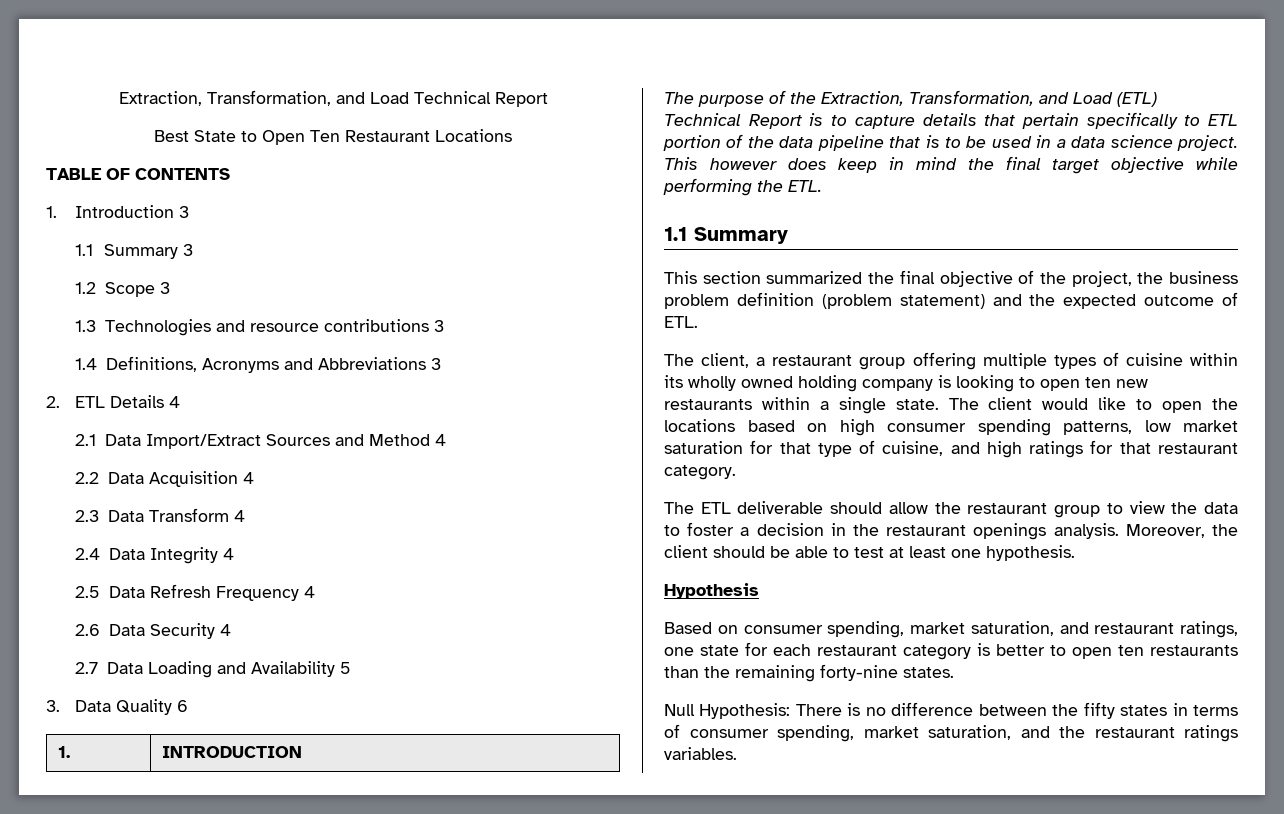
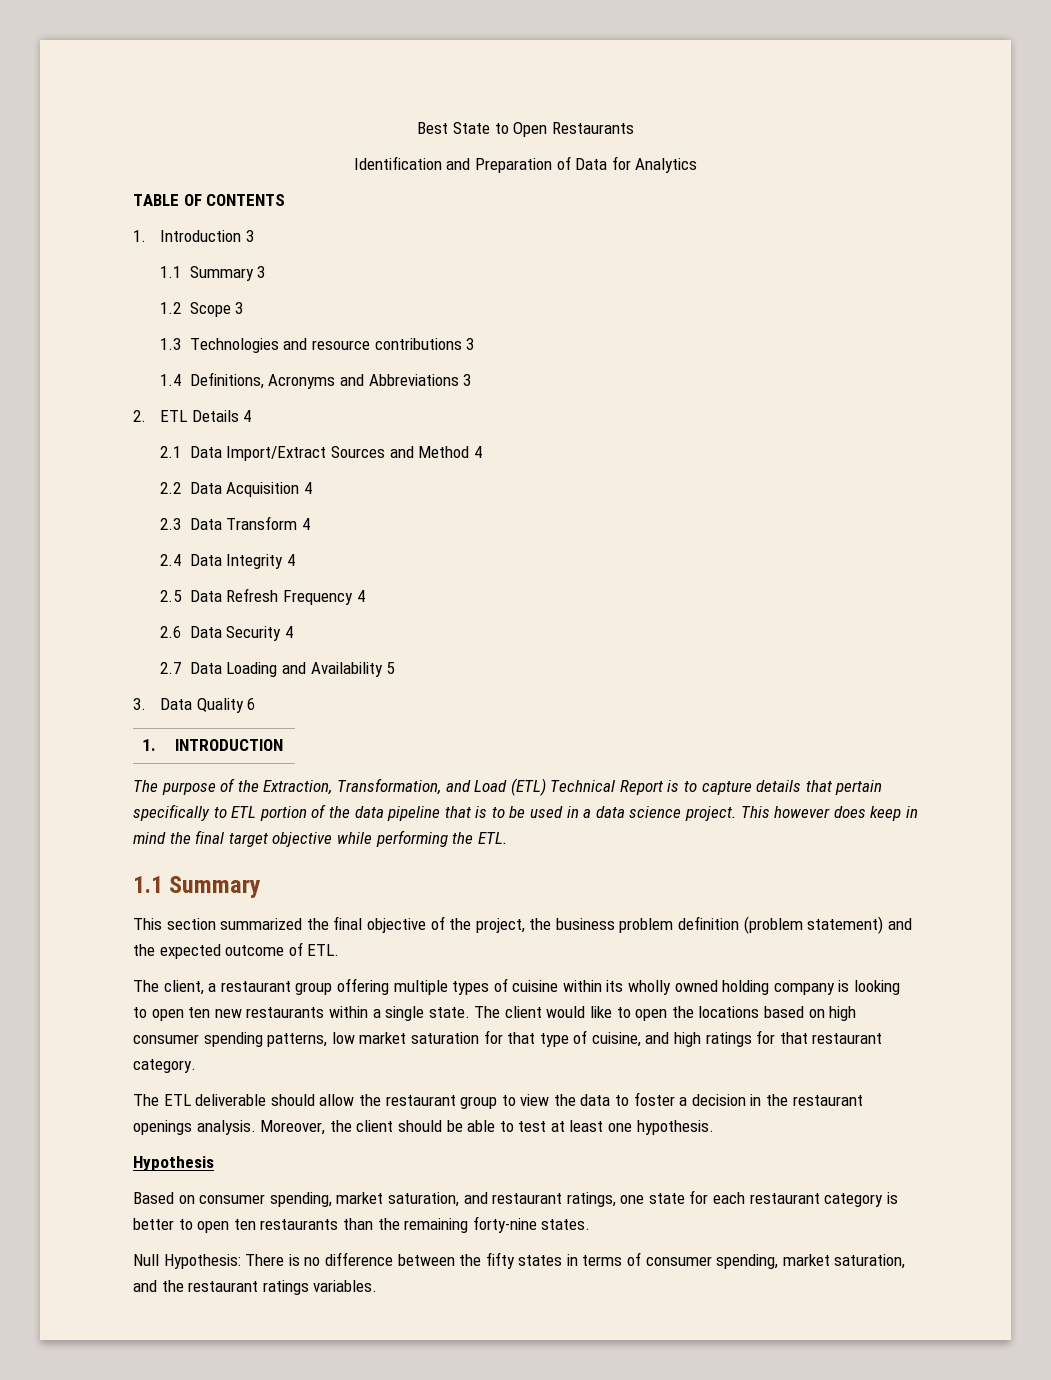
[118,90,548,107] [154,129,512,145] Extraction, Transformation, and Load Technical Report // Best State to Open Ten Restaurant Locations -> [417,122,634,137] [353,156,698,173] Best State to Open Restaurants // Identification and Preparation of Data for Analytics

